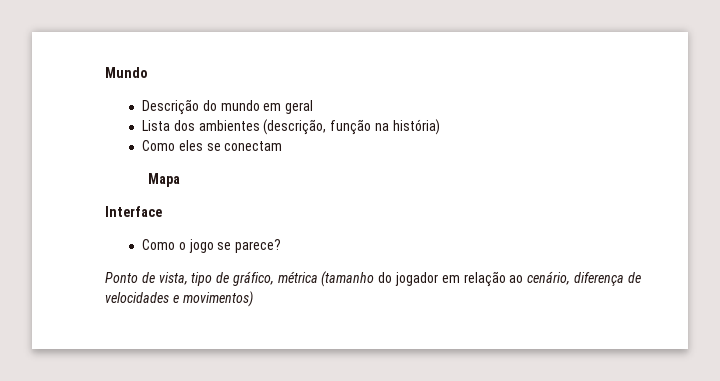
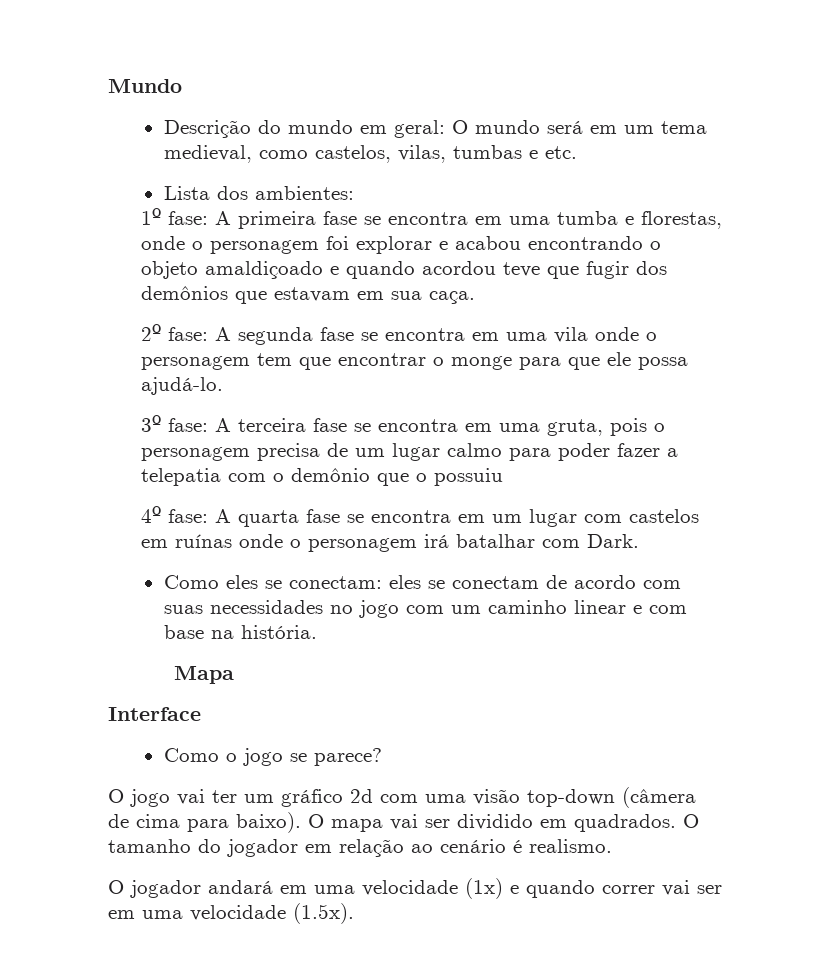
[285,100,314,114] [141,119,440,135] [141,140,283,151] geral // Lista dos ambientes (descrição, função na história) // Como eles se conectam -> [393,120,707,138] [163,145,577,163] [163,186,354,200] [141,208,723,229] [141,236,662,254] [141,261,668,279] [141,286,476,304] [141,324,658,345] [141,352,689,370] [141,377,224,395] [141,415,666,436] [141,443,679,461] [141,468,504,486] [141,506,700,527] [141,534,640,552] [163,575,681,589] [163,600,687,618] [163,625,317,639] geral: O mundo será em um tema medieval, como castelos, vilas, tumbas e etc. // Lista dos ambientes: // 1º fase: A primeira fase se encontra em uma tumba e florestas, onde o personagem foi explorar e acabou encontrando o objeto amaldiçoado e quando acordou teve que fugir dos demônios que estavam em sua caça. // 2º fase: A segunda fase se encontra em uma vila onde o personagem tem que encontrar o monge para que ele possa ajudá-lo. // 3º fase: A terceira fase se encontra em uma gruta, pois o personagem precisa de um lugar calmo para poder fazer a telepatia com o demônio que o possuiu // 4º fase: A quarta fase se encontra em um lugar com castelos em ruínas onde o personagem irá batalhar com Dark. // Como eles se conectam: eles se conectam de acordo com suas necessidades no jogo com um caminho linear e com base na história.
[105,271,375,287] Ponto de vista, tipo de gráfico, métrica (tamanho -> [108,787,696,808] [108,812,699,833] [108,839,191,853] O jogo vai ter um gráfico 2d com uma visão top-down (câmera de cima para baixo). O mapa vai ser dividido em quadrados. O tamanho
[527,271,641,286] [105,291,253,307] cenário, diferença de velocidades e movimentos) -> [440,839,612,853] [108,878,722,899] [108,903,354,924] cenário é realismo. // O jogador andará em uma velocidade (1x) e quando correr vai ser em uma velocidade (1.5x).

